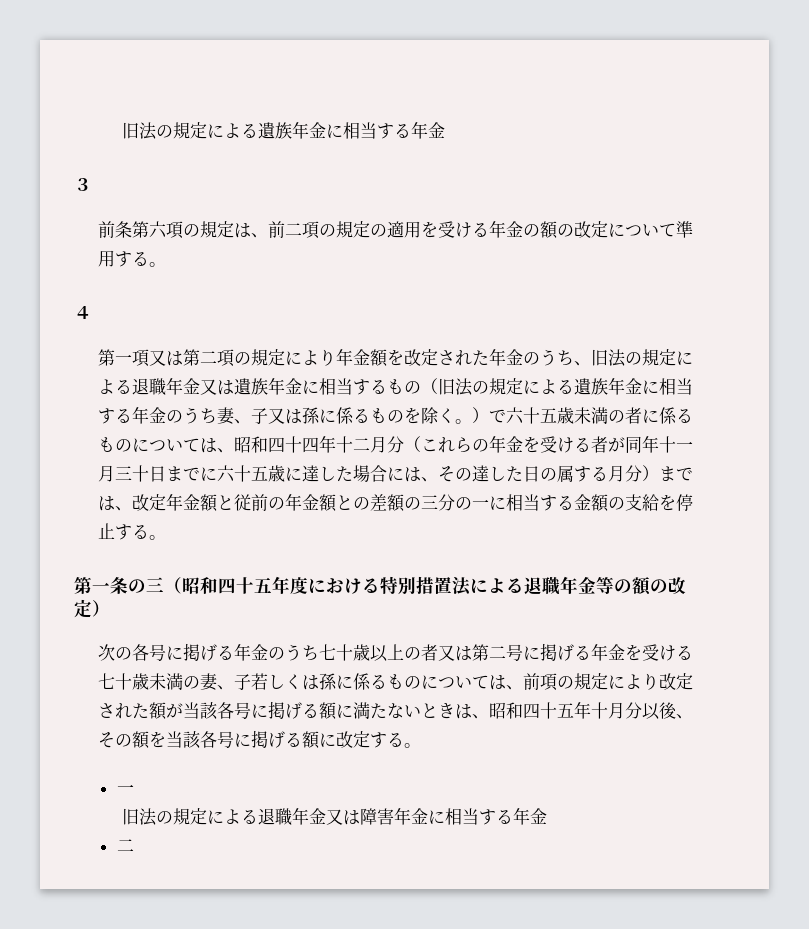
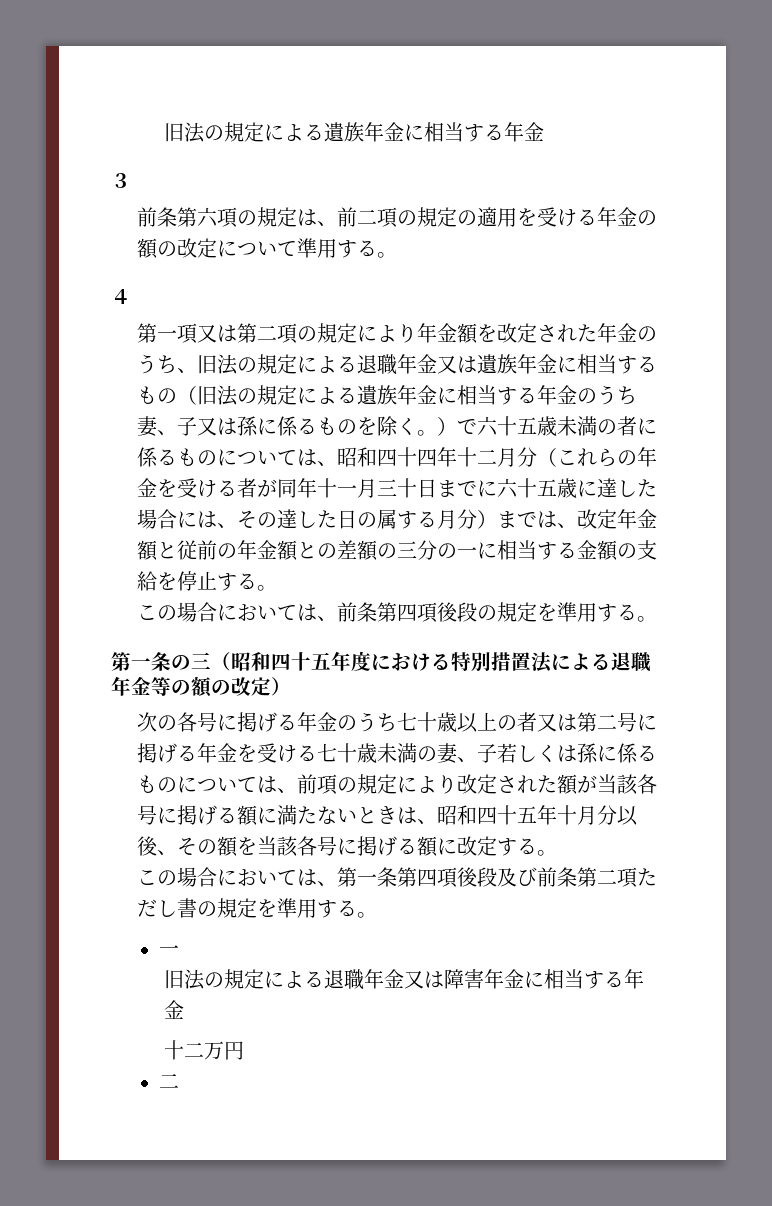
(166, 537) none -> [137,602,658,623] // この場合においては、前条第四項後段の規定を準用する。
(421, 745) none -> [137,867,658,888] [137,898,378,918] // この場合においては、第一条第四項後段及び前条第二項ただし書の規定を準用する。
(547, 816) none -> [163,1040,244,1060] // 十二万円

